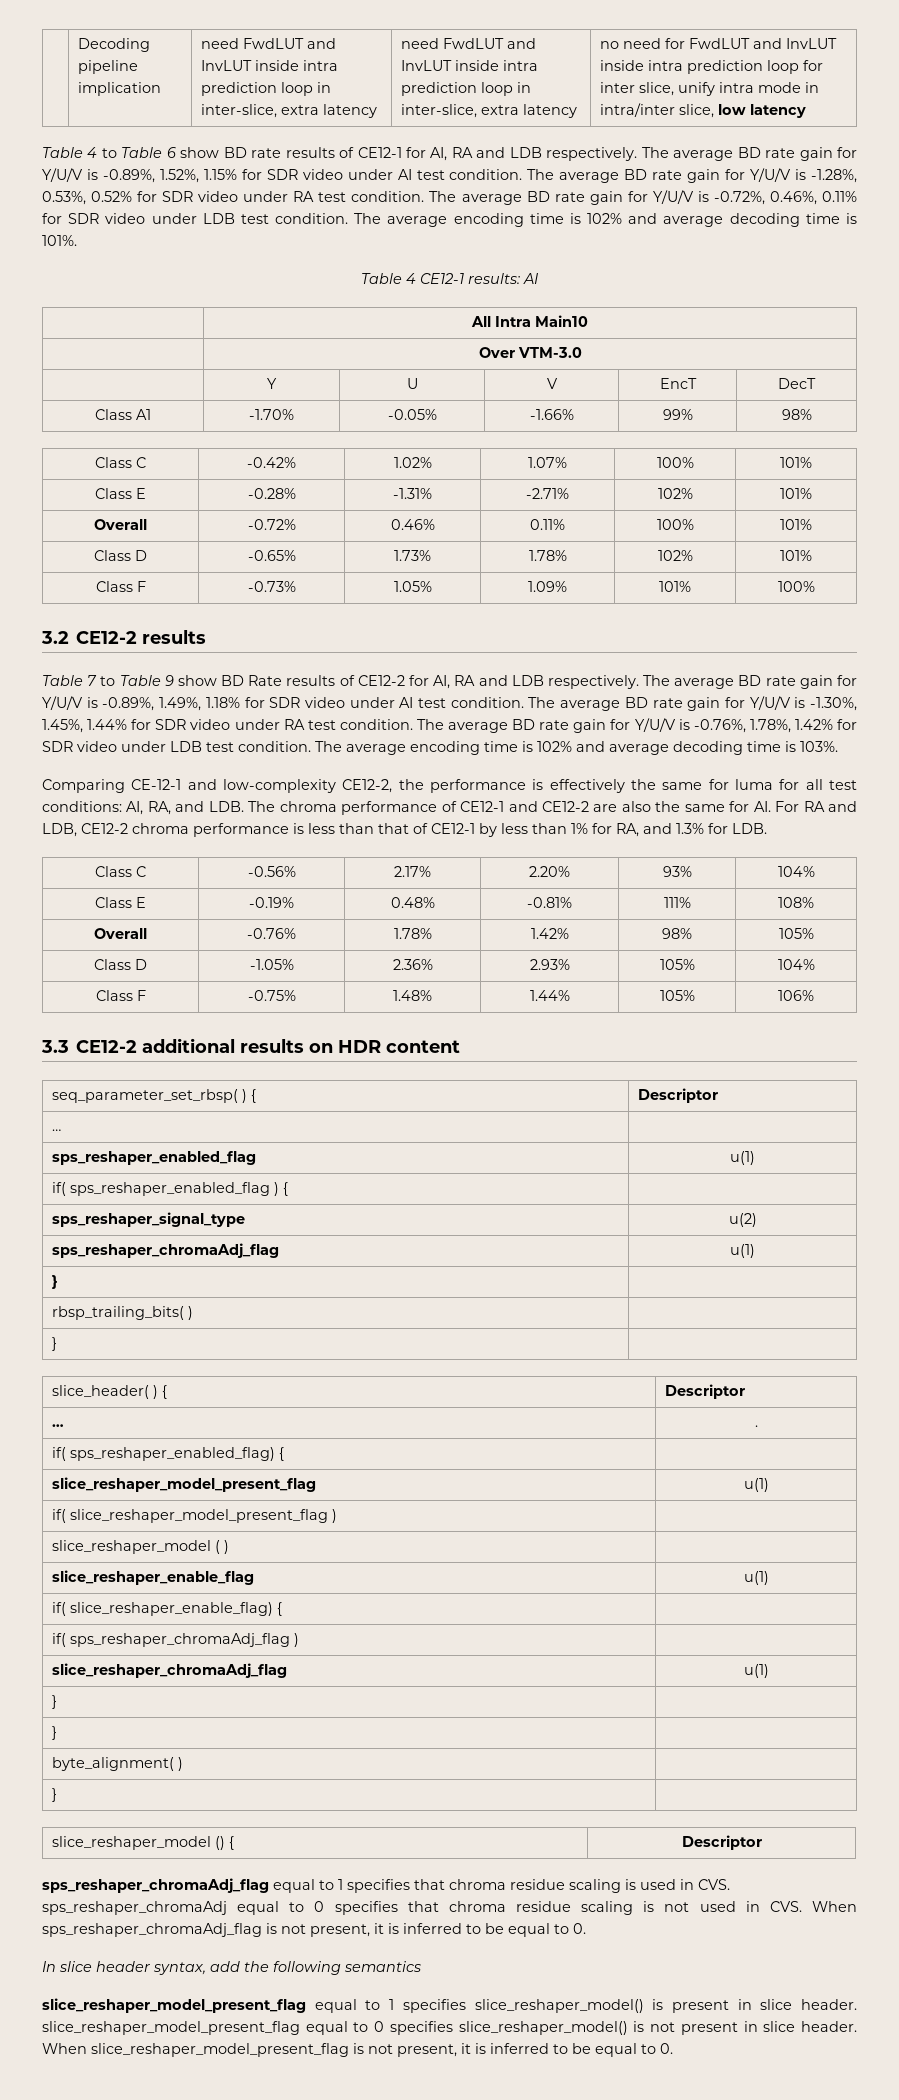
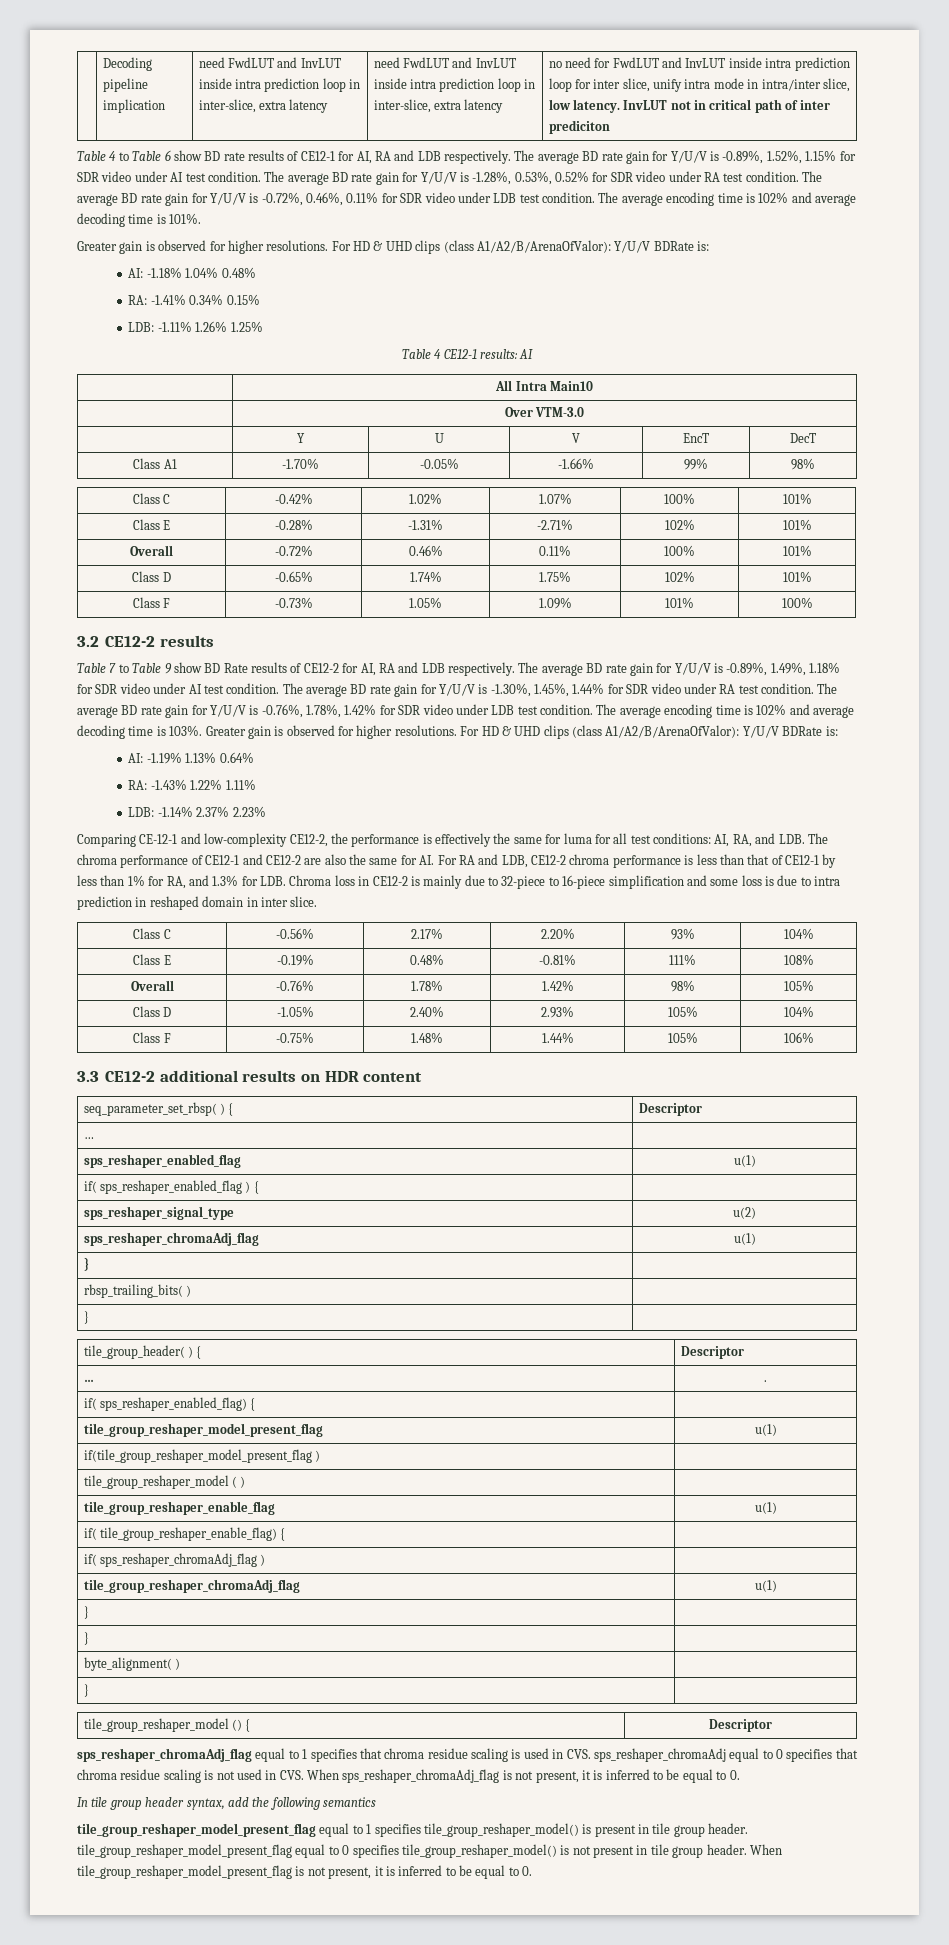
[749,104,806,118] latency -> [572,99,830,113] [548,120,610,134] latency. InvLUT not in critical path of inter prediciton
(77, 240) none -> [77,240,709,254] [128,267,256,278] [128,294,260,305] [128,321,263,332] // Greater gain is observed for higher resolutions. For HD & UHD clips (class A1/A2/B/ArenaOfValor): Y/U/V BDRate is: // AI: -1.18% 1.04% 0.48% // RA: -1.41% 0.34% 0.15% // LDB: -1.11% 1.26% 1.25%
[394,550,431,561] [528,550,567,561] 1.73% | 1.78% -> [409,571,442,582] [539,571,571,582] 1.74% | 1.75%
(838, 746) none -> [205,725,838,739] [128,752,254,764] [128,779,256,790] [128,806,266,817] Greater gain is observed for higher resolutions. For HD & UHD clips (class A1/A2/B/ArenaOfValor): Y/U/V BDRate is: // AI: -1.19% 1.13% 0.64% // RA: -1.43% 1.22% 1.11% // LDB: -1.14% 2.37% 2.23%
(767, 828) none -> [289,875,841,889] [77,896,318,910] Chroma loss in CE12-2 is mainly due to 32-piece to 16-piece simplification and some loss is due to intra prediction in reshaped domain in inter slice.
[392,959,433,970] 2.36% -> [410,1006,444,1017] 2.40%
[51,1385,149,1399] slice_header( -> [83,1345,185,1359] tile_group_header(
[51,1477,316,1492] [743,1478,769,1492] [51,1509,337,1523] [51,1540,229,1554] [51,1570,254,1585] [743,1571,769,1585] [51,1602,273,1616] slice_reshaper_model_present_flag | u(1) // if( slice_reshaper_model_present_flag ) | // slice_reshaper_model ( ) | // slice_reshaper_enable_flag | u(1) // if( slice_reshaper_enable_flag) -> [83,1423,323,1437] [754,1424,777,1436] [83,1449,320,1463] [83,1475,246,1489] [83,1501,275,1515] [754,1502,777,1514] [83,1527,277,1541] tile_group_reshaper_model_present_flag | u(1) // if(tile_group_reshaper_model_present_flag ) | // tile_group_reshaper_model ( ) | // tile_group_reshaper_enable_flag | u(1) // if( tile_group_reshaper_enable_flag)
[51,1663,287,1678] slice_reshaper_chromaAdj_flag -> [83,1579,300,1593] tile_group_reshaper_chromaAdj_flag
[51,1836,211,1850] slice_reshaper_model -> [83,1718,229,1732] tile_group_reshaper_model
[59,1961,92,1972] slice -> [91,1797,142,1810] tile group
[42,1998,644,2013] slice_reshaper_model_present_flag equal to 1 specifies slice_reshaper_model() -> [77,1823,579,1837] tile_group_reshaper_model_present_flag equal to 1 specifies tile_group_reshaper_model()
[760,1999,858,2010] [42,2021,628,2035] slice header. slice_reshaper_model_present_flag equal to 0 specifies slice_reshaper_model() -> [652,1823,749,1837] [77,1844,557,1858] tile group header. tile_group_reshaper_model_present_flag equal to 0 specifies tile_group_reshaper_model()
[763,2021,796,2032] slice -> [650,1844,704,1858] tile group
[91,2043,349,2057] slice_reshaper_model_present_flag -> [77,1865,292,1879] tile_group_reshaper_model_present_flag

